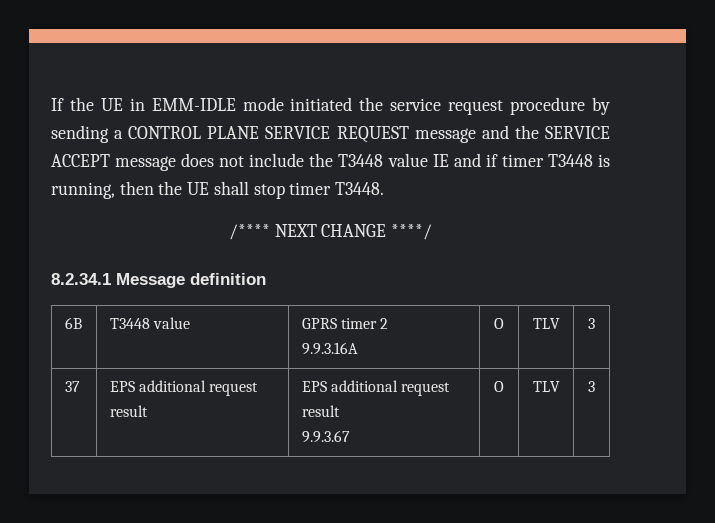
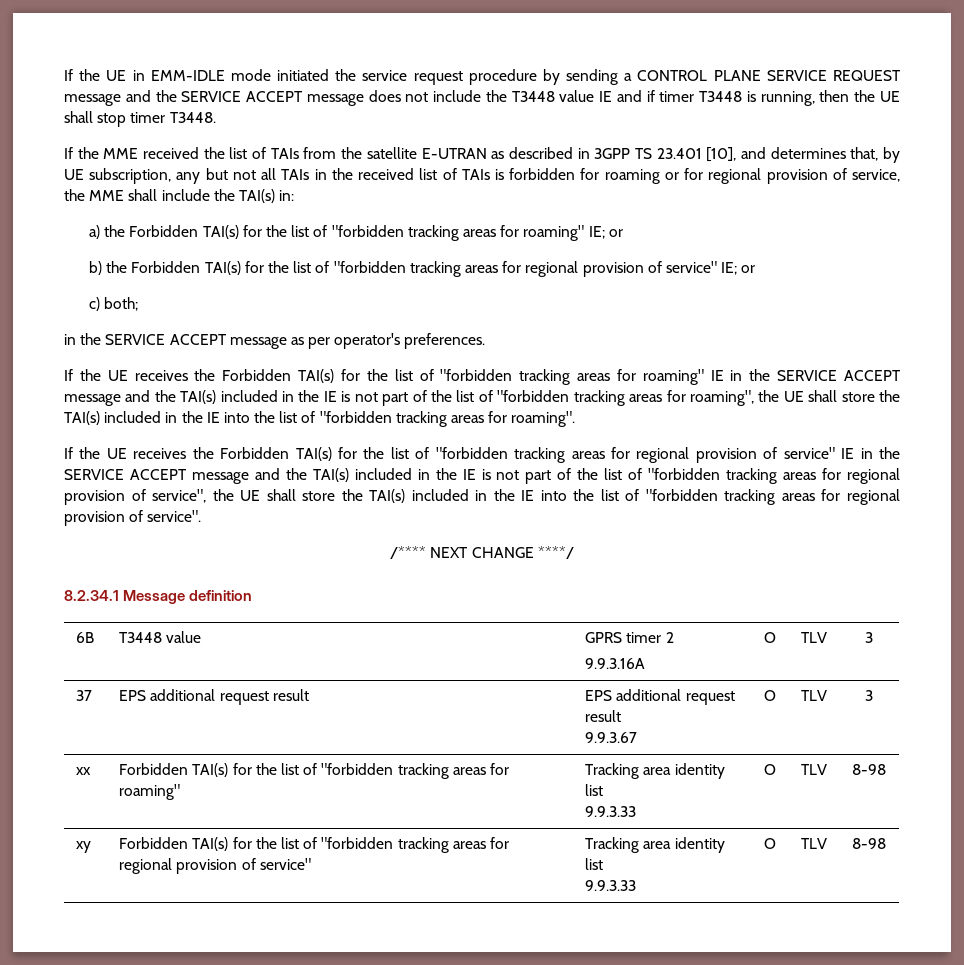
(385, 188) none -> [64,147,900,163] [64,168,900,184] [64,189,295,203] [89,225,623,241] [89,261,756,277] [89,297,139,311] [64,333,486,349] [64,369,901,385] [64,390,901,406] [64,411,576,427] [64,447,901,463] [64,468,900,484] [64,489,900,505] [64,510,202,526] // If the MME received the list of TAIs from the satellite E-UTRAN as described in 3GPP TS 23.401 [10], and determines that, by UE subscription, any but not all TAIs in the received list of TAIs is forbidden for roaming or for regional provision of service, the MME shall include the TAI(s) in: // a) the Forbidden TAI(s) for the list of "forbidden tracking areas for roaming" IE; or // b) the Forbidden TAI(s) for the list of "forbidden tracking areas for regional provision of service" IE; or // c) both; // in the SERVICE ACCEPT message as per operator's preferences. // If the UE receives the Forbidden TAI(s) for the list of "forbidden tracking areas for roaming" IE in the SERVICE ACCEPT message and the TAI(s) included in the IE is not part of the list of "forbidden tracking areas for roaming", the UE shall store the TAI(s) included in the IE into the list of "forbidden tracking areas for roaming". // If the UE receives the Forbidden TAI(s) for the list of "forbidden tracking areas for regional provision of service" IE in the SERVICE ACCEPT message and the TAI(s) included in the IE is not part of the list of "forbidden tracking areas for regional provision of service", the UE shall store the TAI(s) included in the IE into the list of "forbidden tracking areas for regional provision of service".
(595, 386) none -> [76,767,92,775] [119,763,509,779] [119,784,181,800] [585,763,725,779] [585,784,604,796] [585,806,637,817] [763,764,776,775] [801,764,828,775] [852,764,886,775] [76,841,92,853] [119,837,509,853] [119,858,311,874] [585,837,725,853] [585,858,604,870] [585,880,637,891] [763,838,776,849] [801,838,828,849] [852,838,886,849] // xx | Forbidden TAI(s) for the list of "forbidden tracking areas for roaming" | Tracking area identity list // 9.9.3.33 | O | TLV | 8-98 // xy | Forbidden TAI(s) for the list of "forbidden tracking areas for regional provision of service" | Tracking area identity list // 9.9.3.33 | O | TLV | 8-98

